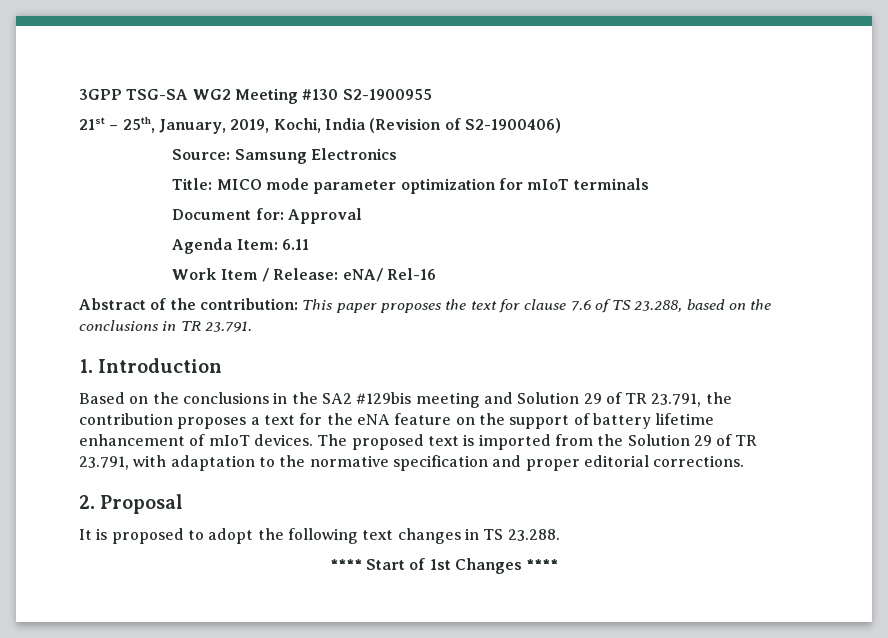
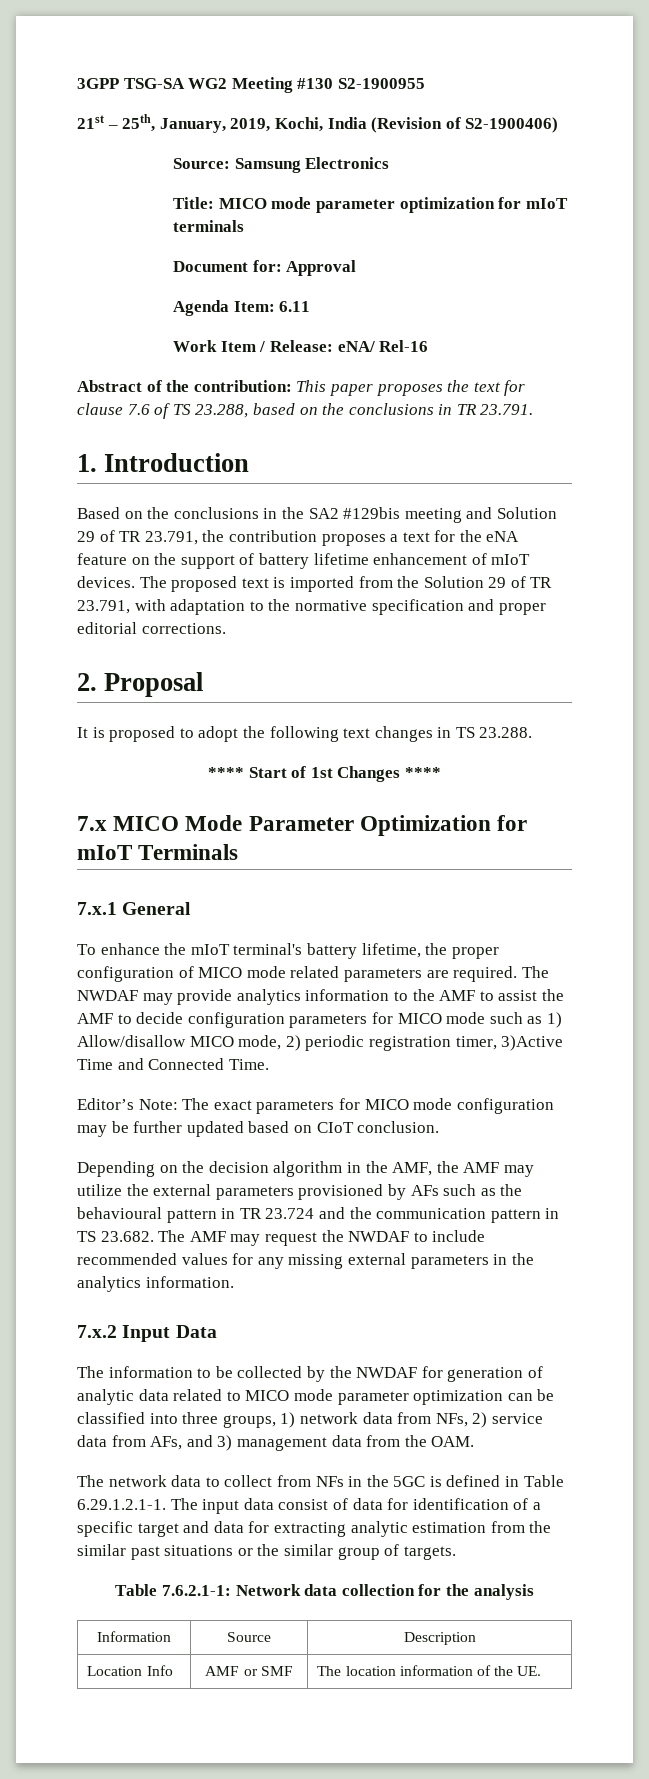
(559, 564) none -> [77,815,528,836] [77,844,239,860] [77,902,192,915] [77,943,499,959] [77,966,549,982] [77,989,564,1005] [77,1012,562,1028] [77,1035,564,1051] [77,1058,269,1070] [77,1098,554,1114] [77,1121,440,1137] [77,1161,534,1177] [77,1184,523,1200] [77,1207,560,1223] [77,1230,486,1246] [77,1253,534,1269] [77,1276,234,1292] [77,1325,217,1342] [77,1366,543,1382] [77,1389,555,1405] [77,1412,543,1428] [77,1435,475,1451] [77,1475,564,1487] [77,1498,541,1514] [77,1521,552,1537] [77,1544,456,1560] [115,1584,534,1600] [97,1631,171,1642] [227,1632,271,1642] [403,1632,476,1645] [87,1665,173,1676] [205,1666,293,1676] [317,1665,542,1676] // 7.x MICO Mode Parameter Optimization for mIoT Terminals // 7.x.1 General // To enhance the mIoT terminal's battery lifetime, the proper configuration of MICO mode related parameters are required. The NWDAF may provide analytics information to the AMF to assist the AMF to decide configuration parameters for MICO mode such as 1) Allow/disallow MICO mode, 2) periodic registration timer, 3)Active Time and Connected Time. // Editor’s Note: The exact parameters for MICO mode configuration may be further updated based on CIoT conclusion. // Depending on the decision algorithm in the AMF, the AMF may utilize the external parameters provisioned by AFs such as the behavioural pattern in TR 23.724 and the communication pattern in TS 23.682. The AMF may request the NWDAF to include recommended values for any missing external parameters in the analytics information. // 7.x.2 Input Data // The information to be collected by the NWDAF for generation of analytic data related to MICO mode parameter optimization can be classified into three groups, 1) network data from NFs, 2) service data from AFs, and 3) management data from the OAM. // The network data to collect from NFs in the 5GC is defined in Table 6.29.1.2.1-1. The input data consist of data for identification of a specific target and data for extracting analytic estimation from the similar past situations or the similar group of targets. // Table 7.6.2.1-1: Network data collection for the analysis // Information | Source | Description // Location Info | AMF or SMF | The location information of the UE.

